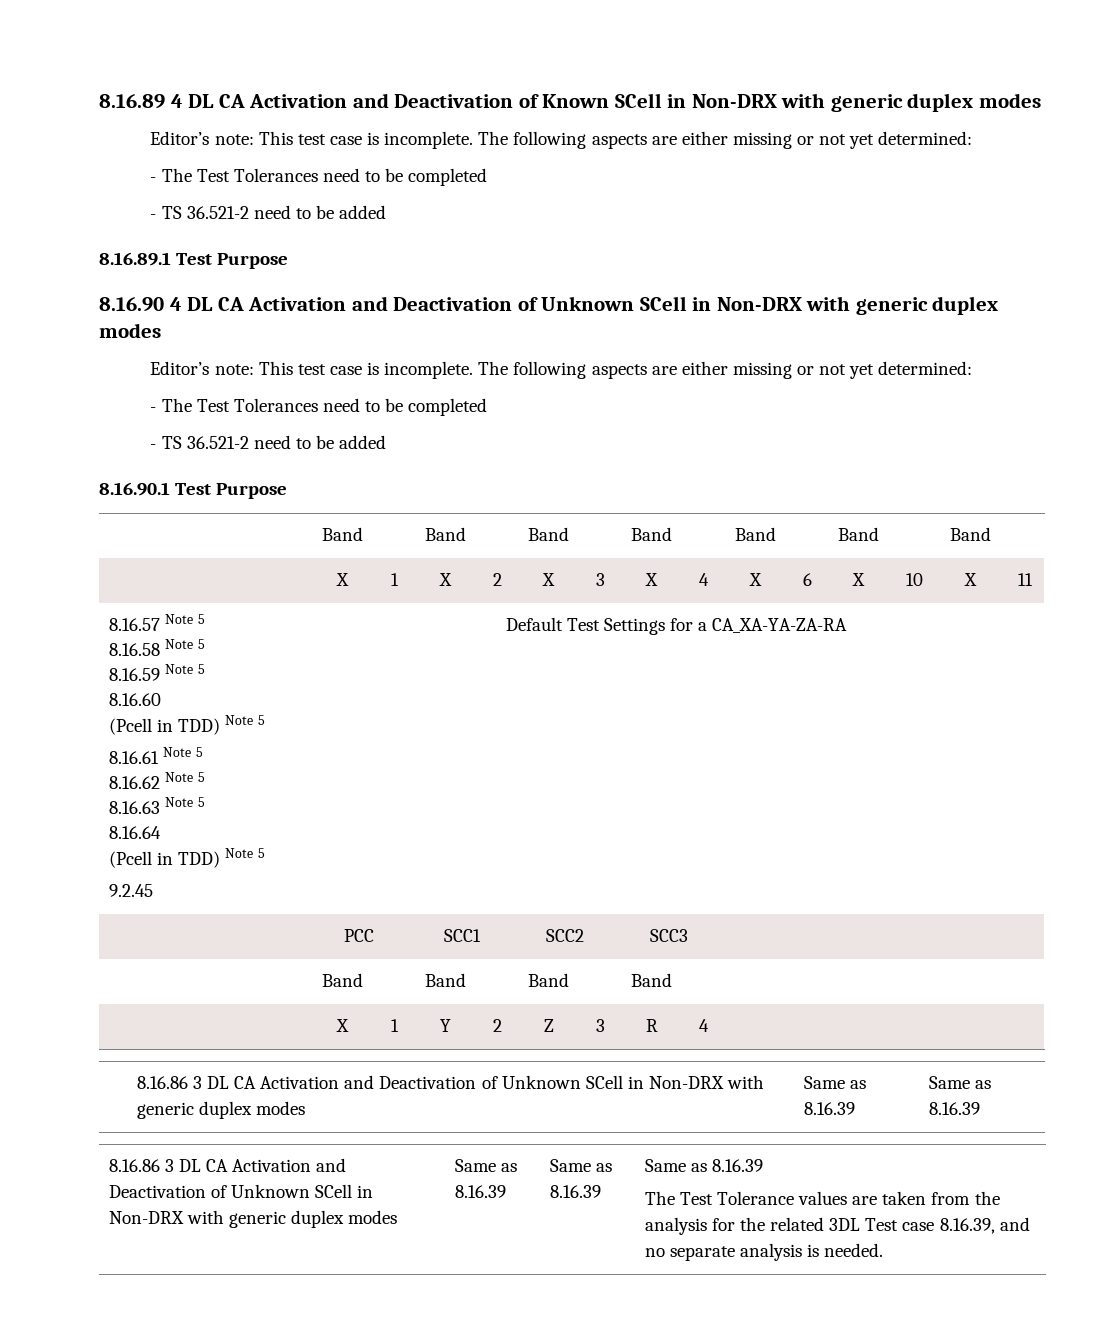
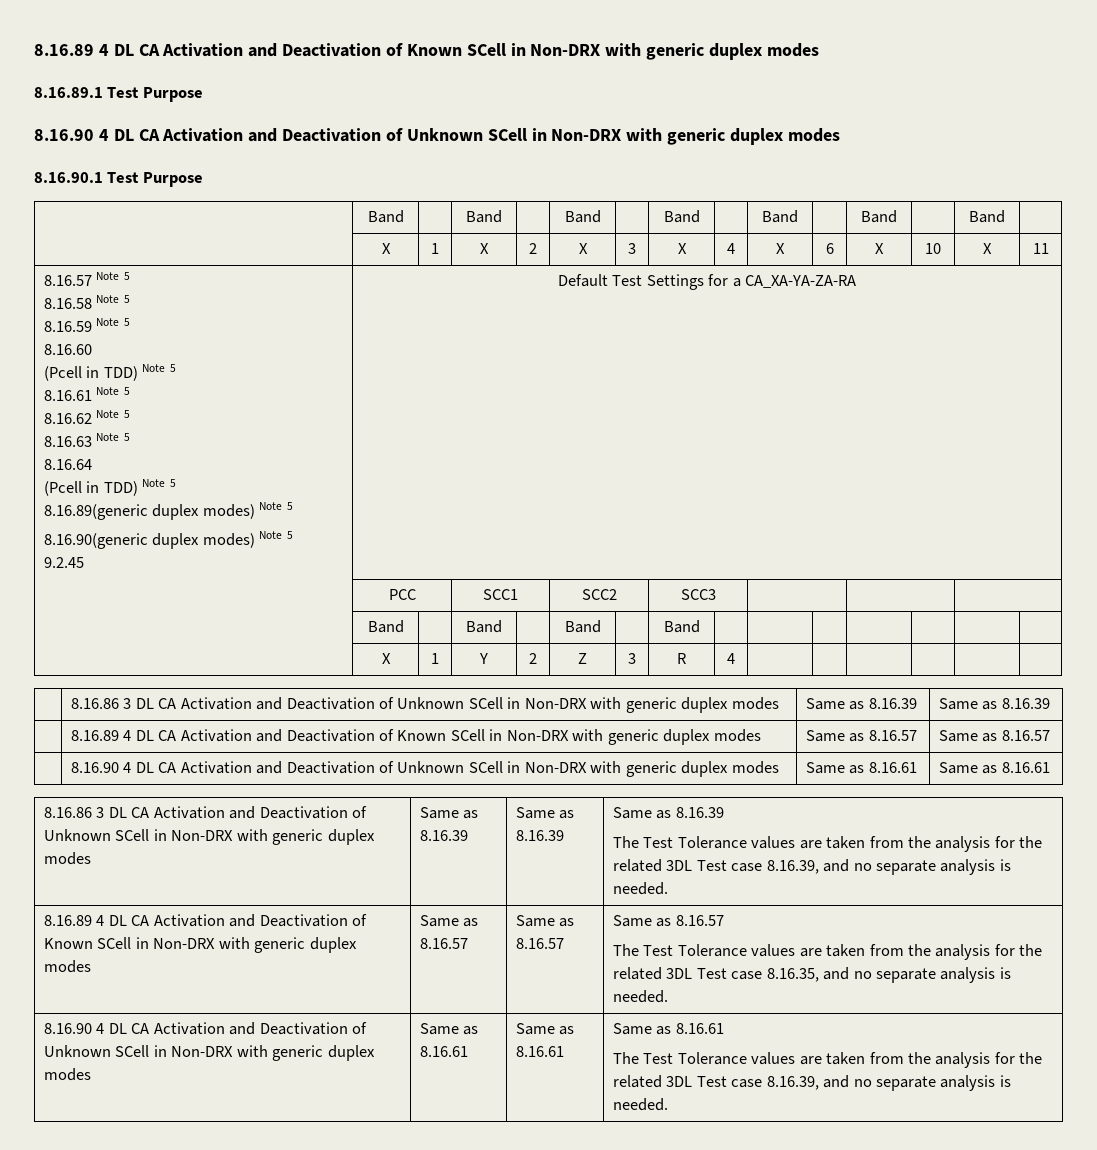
[150,131,973,149] [150,168,488,186] [150,205,387,219] // Editor’s note: This test case is incomplete. The following aspects are either missing or not yet determined: // - The Test Tolerances need to be completed // - TS 36.521-2 need to be added -> (819, 50) none
[150,361,973,379] [150,398,488,416] [150,435,387,449] // Editor’s note: This test case is incomplete. The following aspects are either missing or not yet determined: // - The Test Tolerances need to be completed // - TS 36.521-2 need to be added -> (840, 135) none
(266, 853) none -> [43,502,293,520] [43,531,293,549] // 8.16.89(generic duplex modes) Note 5 // 8.16.90(generic duplex modes) Note 5
(980, 1108) none -> [70,729,761,745] [805,730,917,742] [938,730,1050,742] [70,761,779,777] [805,762,917,774] [938,762,1050,774] // | 8.16.89 4 DL CA Activation and Deactivation of Known SCell in Non-DRX with generic duplex modes | Same as 8.16.57 | Same as 8.16.57 // | 8.16.90 4 DL CA Activation and Deactivation of Unknown SCell in Non-DRX with generic duplex modes | Same as 8.16.61 | Same as 8.16.61
(884, 1250) none -> [43,914,367,927] [43,937,357,953] [43,960,91,973] [419,915,479,927] [419,938,468,949] [515,915,575,927] [515,938,564,949] [612,915,724,927] [612,944,1043,960] [612,967,1011,983] [612,990,668,1003] [43,1022,367,1035] [43,1045,375,1061] [43,1068,91,1081] [419,1023,479,1035] [419,1046,468,1057] [515,1023,575,1035] [515,1046,564,1057] [612,1023,724,1035] [612,1052,1043,1068] [612,1075,1011,1091] [612,1098,668,1111] // 8.16.89 4 DL CA Activation and Deactivation of Known SCell in Non-DRX with generic duplex modes | Same as 8.16.57 | Same as 8.16.57 | Same as 8.16.57 // The Test Tolerance values are taken from the analysis for the related 3DL Test case 8.16.35, and no separate analysis is needed. // 8.16.90 4 DL CA Activation and Deactivation of Unknown SCell in Non-DRX with generic duplex modes | Same as 8.16.61 | Same as 8.16.61 | Same as 8.16.61 // The Test Tolerance values are taken from the analysis for the related 3DL Test case 8.16.39, and no separate analysis is needed.

